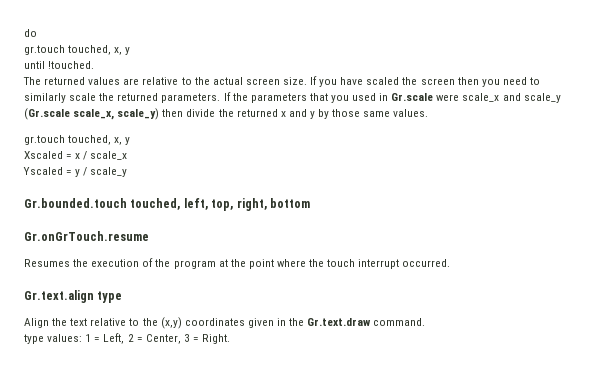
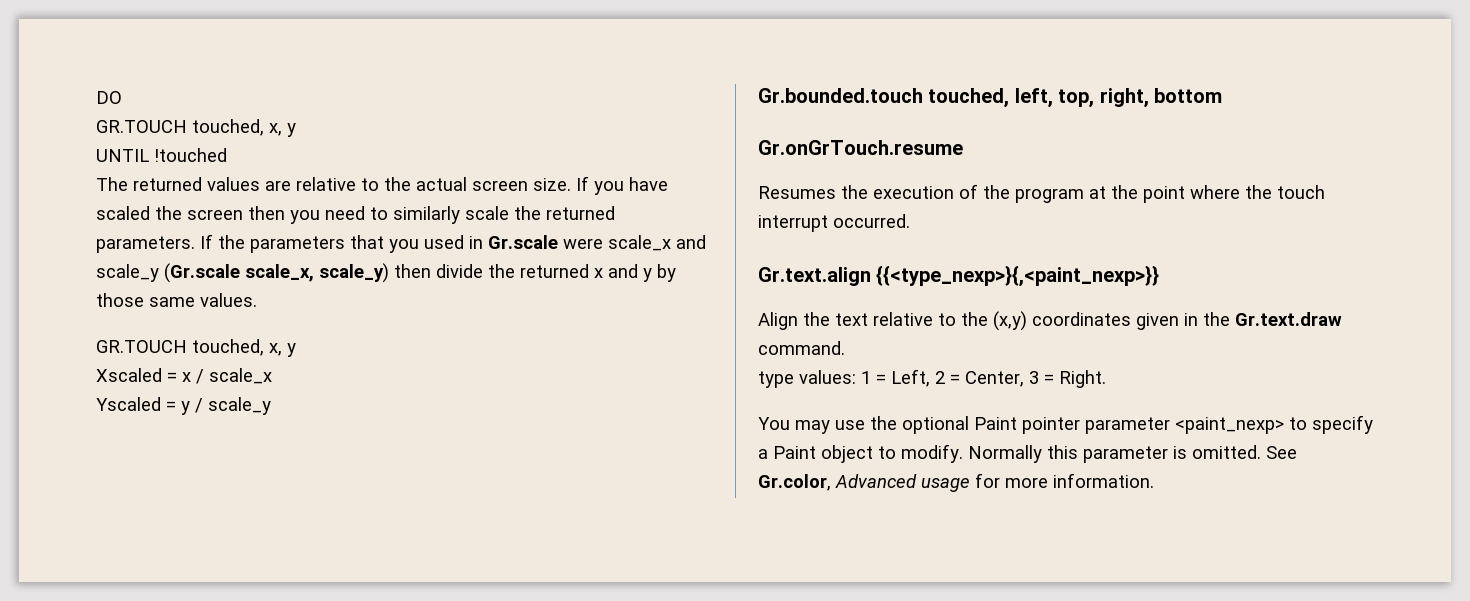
[24,29,37,37] [24,45,131,55] [24,61,95,69] do // gr.touch touched, x, y // until !touched. -> [96,91,122,104] [96,119,296,137] [96,148,227,162] DO // GR.TOUCH touched, x, y // UNTIL !touched
[24,135,65,145] gr.touch -> [96,340,187,353] GR.TOUCH
[97,291,123,303] type -> [876,265,1160,287] {{<type_nexp>}{,<paint_nexp>}}
(231, 339) none -> [758,415,1373,434] [758,444,1297,463] [758,473,1154,492] // You may use the optional Paint pointer parameter <paint_nexp> to specify a Paint object to modify. Normally this parameter is omitted. See Gr.color, Advanced usage for more information.

